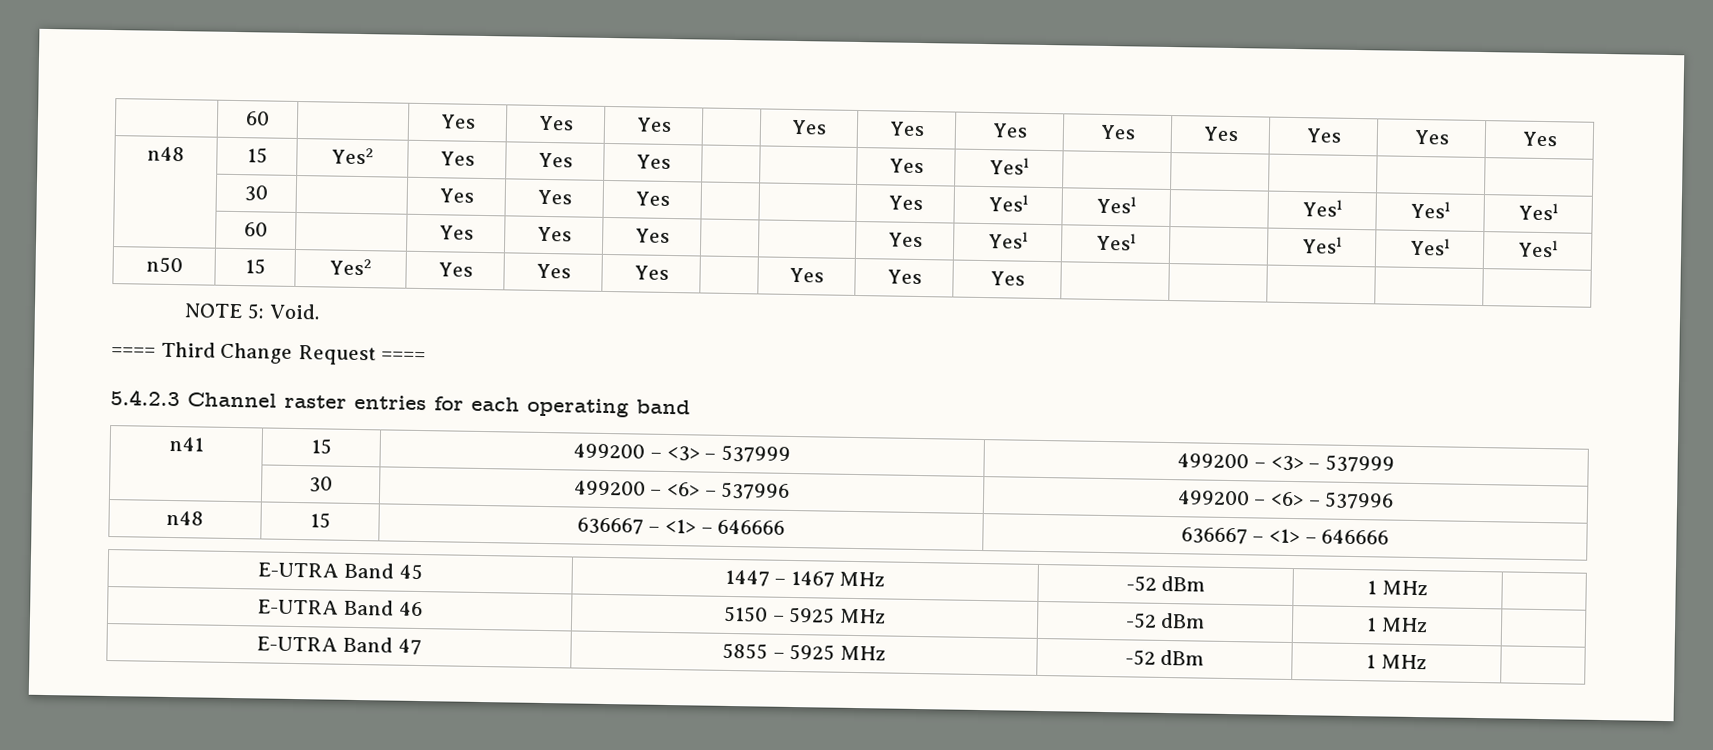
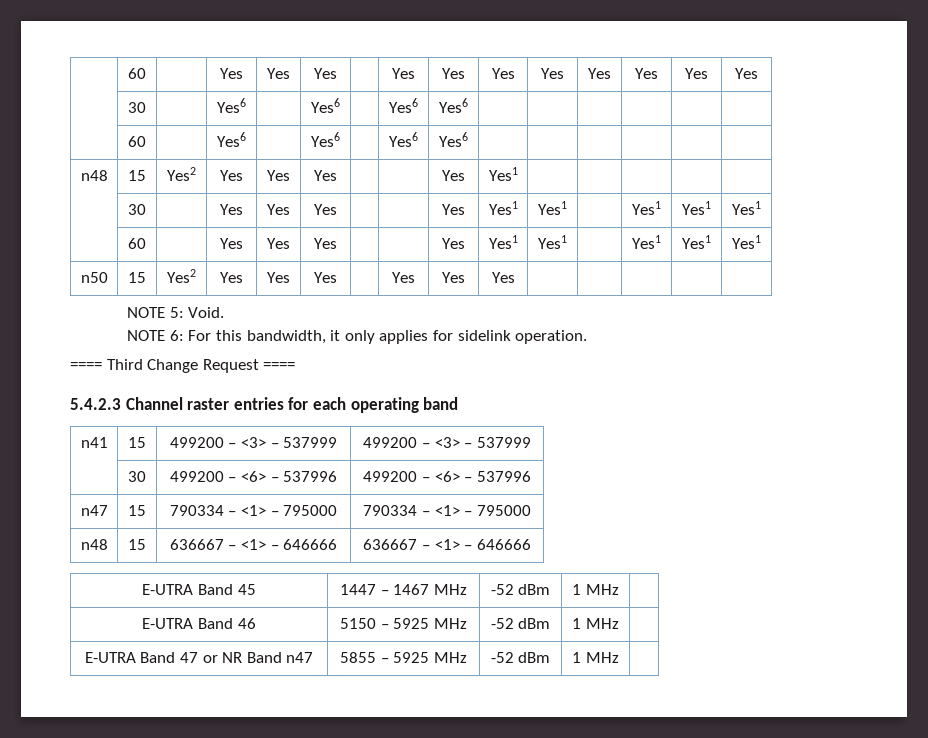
(1557, 139) none -> [128,102,146,113] [217,98,246,113] [311,98,340,113] [389,98,418,113] [439,98,468,113] [128,136,146,147] [217,132,246,147] [311,132,340,147] [389,132,418,147] [439,132,468,147] // | 30 | | Yes6 | | Yes6 | | Yes6 | Yes6 | | | | | | // | 60 | | Yes6 | | Yes6 | | Yes6 | Yes6 | | | | | |
(320, 311) none -> [127,330,588,344] // NOTE 6: For this bandwidth, it only applies for sidelink operation.
(1395, 500) none -> [80,505,108,516] [128,505,146,516] [169,505,338,516] [363,505,531,516] // n47 | 15 | 790334 – <1> – 795000 | 790334 – <1> – 795000
(422, 647) none -> [202,652,314,663] or NR Band n47

